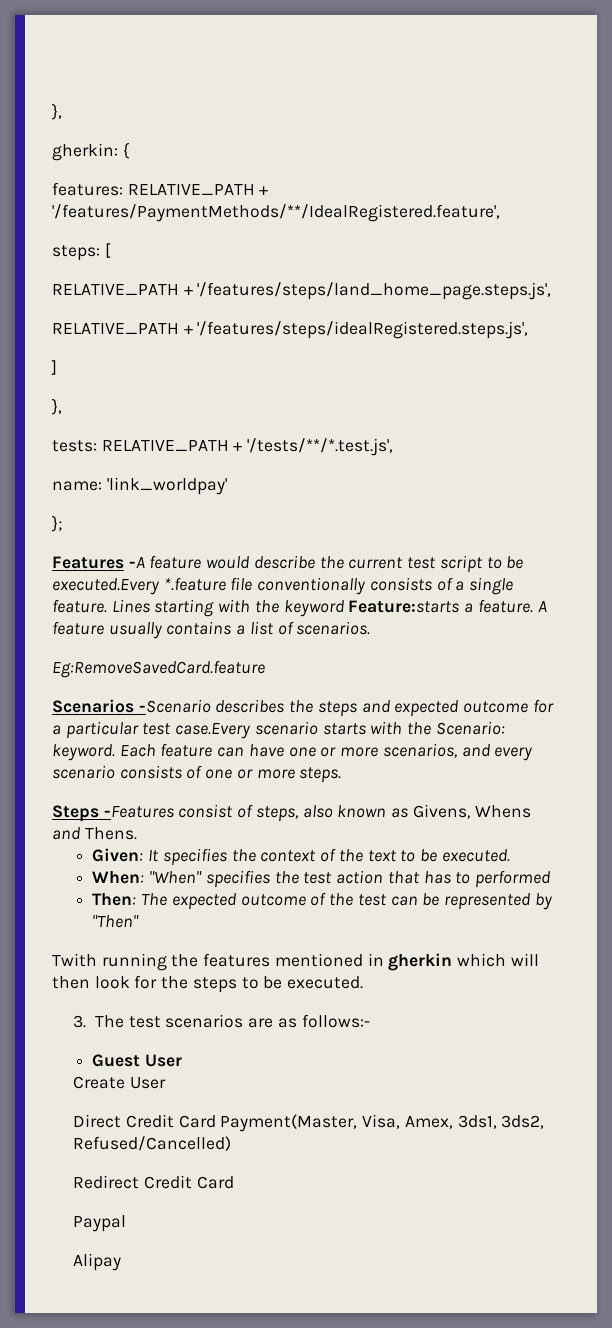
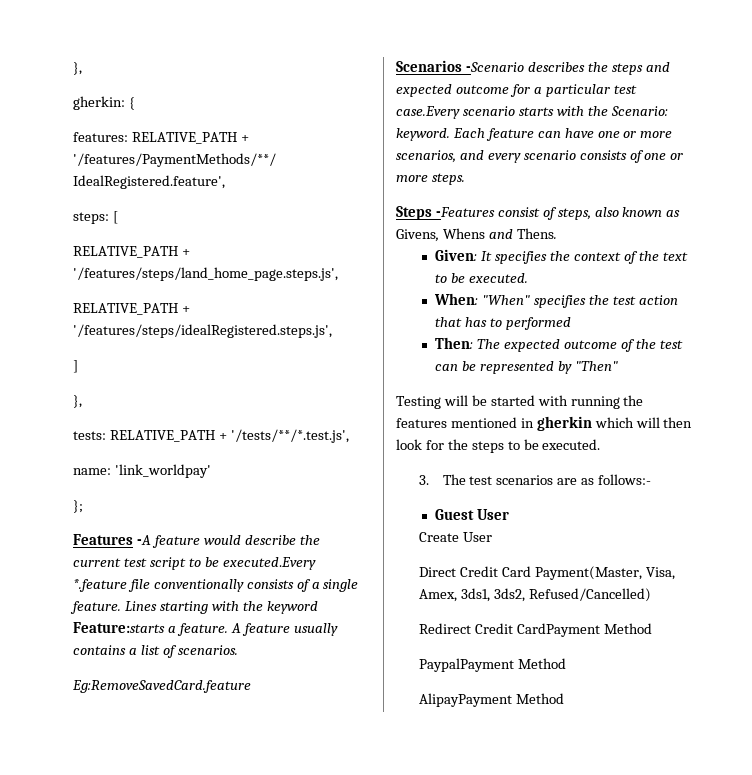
[52,953,97,967] Twith -> [396,395,568,409] Testing will be started with
[196,1176,234,1189] [73,1215,127,1232] [73,1253,122,1271] Card // Paypal // Alipay -> [517,623,653,637] [419,658,567,672] [419,693,565,707] CardPayment Method // PaypalPayment Method // AlipayPayment Method

